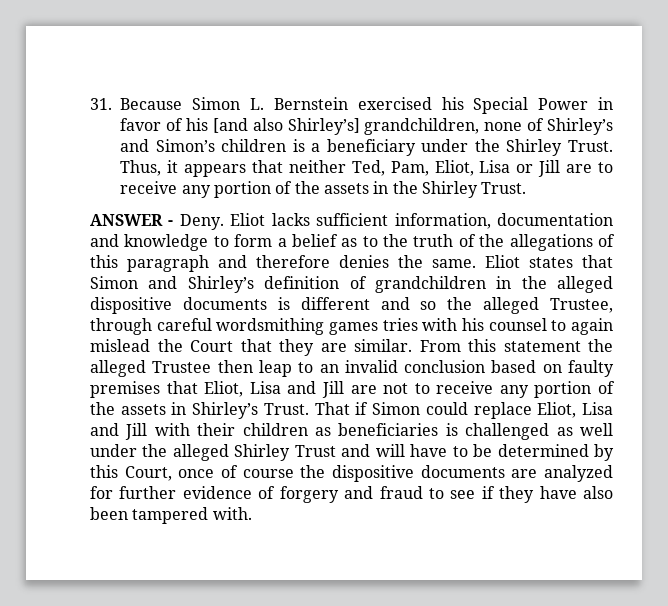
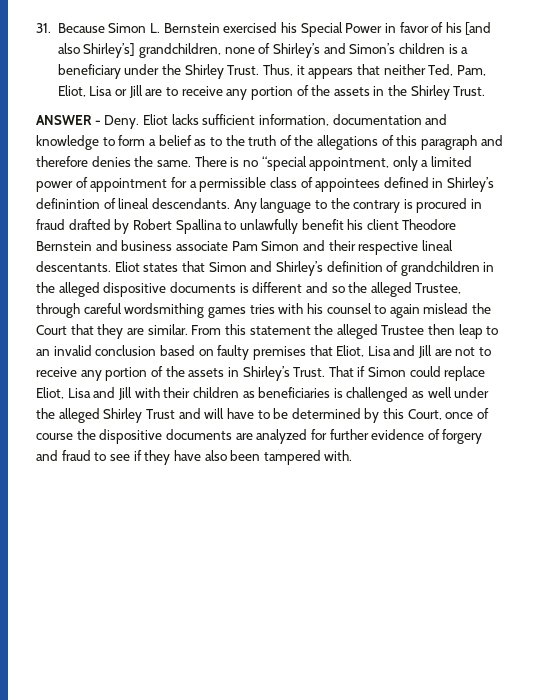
(476, 263) none -> [194,156,473,171] [36,177,495,192] [36,198,483,213] [36,219,457,234] [36,240,453,255] [36,261,111,272] There is no “special appointment, only a limited power of appointment for a permissible class of appointees defined in Shirley’s definintion of lineal descendants. Any language to the contrary is procured in fraud drafted by Robert Spallina to unlawfully benefit his client Theodore Bernstein and business associate Pam Simon and their respective lineal descentants.

